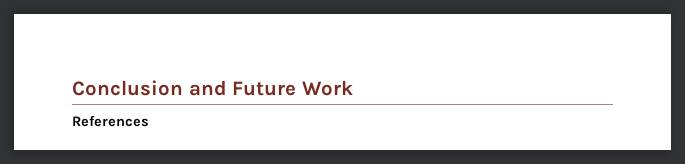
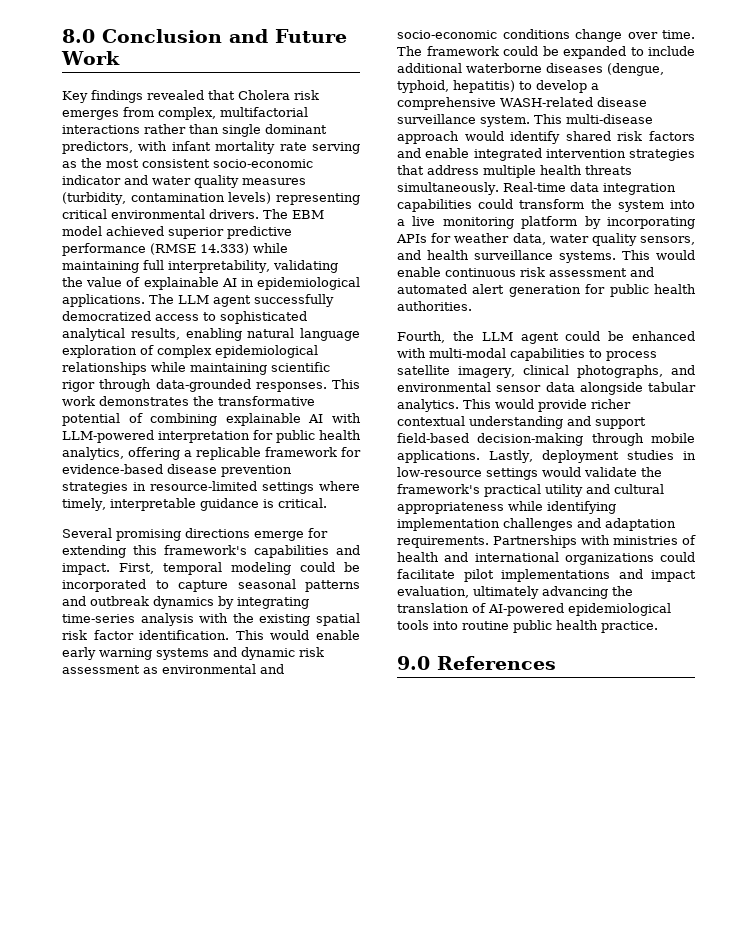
(72, 88) none -> [62,29,95,43] 8.0
(353, 88) none -> [62,90,319,103] [62,107,308,120] [62,124,327,137] [62,141,360,154] [62,158,313,168] [62,175,306,188] [62,192,360,205] [62,209,324,219] [62,226,292,239] [62,243,288,256] [62,260,338,273] [62,277,360,290] [62,294,334,307] [62,311,307,324] [62,328,360,341] [62,345,318,358] [62,362,330,375] [62,379,360,392] [62,396,315,406] [62,413,361,426] [62,430,361,443] [62,447,361,460] [62,464,292,477] [62,481,360,494] [62,498,327,511] [62,528,328,541] [62,545,360,558] [62,562,360,575] [62,579,360,592] [62,596,309,609] [62,613,360,626] [62,630,360,640] [62,647,324,660] [62,664,284,674] [397,29,695,42] [397,46,695,59] [397,63,664,76] [397,80,599,93] [397,97,647,110] [397,114,653,127] [397,131,695,144] [397,148,695,161] [397,165,632,178] [397,182,676,195] [397,199,695,212] [397,216,695,229] [396,233,695,246] [397,250,695,263] [397,267,654,277] [397,284,696,297] [397,301,472,311] [397,331,695,344] [397,348,657,361] [397,365,695,378] [397,382,696,395] [397,399,631,412] [397,416,646,429] [397,433,695,446] [397,450,696,463] [397,467,662,480] [397,484,664,497] [397,501,616,514] [397,518,676,531] [397,535,696,548] [397,552,695,565] [397,569,696,582] [397,586,633,599] [397,603,671,616] [397,620,658,633] [397,656,430,670] Key findings revealed that Cholera risk emerges from complex, multifactorial interactions rather than single dominant predictors, with infant mortality rate serving as the most consistent socio-economic indicator and water quality measures (turbidity, contamination levels) representing critical environmental drivers. The EBM model achieved superior predictive performance (RMSE 14.333) while maintaining full interpretability, validating the value of explainable AI in epidemiological applications. The LLM agent successfully democratized access to sophisticated analytical results, enabling natural language exploration of complex epidemiological relationships while maintaining scientific rigor through data-grounded responses. This work demonstrates the transformative potential of combining explainable AI with LLM-powered interpretation for public health analytics, offering a replicable framework for evidence-based disease prevention strategies in resource-limited settings where timely, interpretable guidance is critical. // Several promising directions emerge for extending this framework's capabilities and impact. First, temporal modeling could be incorporated to capture seasonal patterns and outbreak dynamics by integrating time-series analysis with the existing spatial risk factor identification. This would enable early warning systems and dynamic risk assessment as environmental and socio-economic conditions change over time. The framework could be expanded to include additional waterborne diseases (dengue, typhoid, hepatitis) to develop a comprehensive WASH-related disease surveillance system. This multi-disease approach would identify shared risk factors and enable integrated intervention strategies that address multiple health threats simultaneously. Real-time data integration capabilities could transform the system into a live monitoring platform by incorporating APIs for weather data, water quality sensors, and health surveillance systems. This would enable continuous risk assessment and automated alert generation for public health authorities. // Fourth, the LLM agent could be enhanced with multi-modal capabilities to process satellite imagery, clinical photographs, and environmental sensor data alongside tabular analytics. This would provide richer contextual understanding and support field-based decision-making through mobile applications. Lastly, deployment studies in low-resource settings would validate the framework's practical utility and cultural appropriateness while identifying implementation challenges and adaptation requirements. Partnerships with ministries of health and international organizations could facilitate pilot implementations and impact evaluation, ultimately advancing the translation of AI-powered epidemiological tools into routine public health practice. // 9.0

